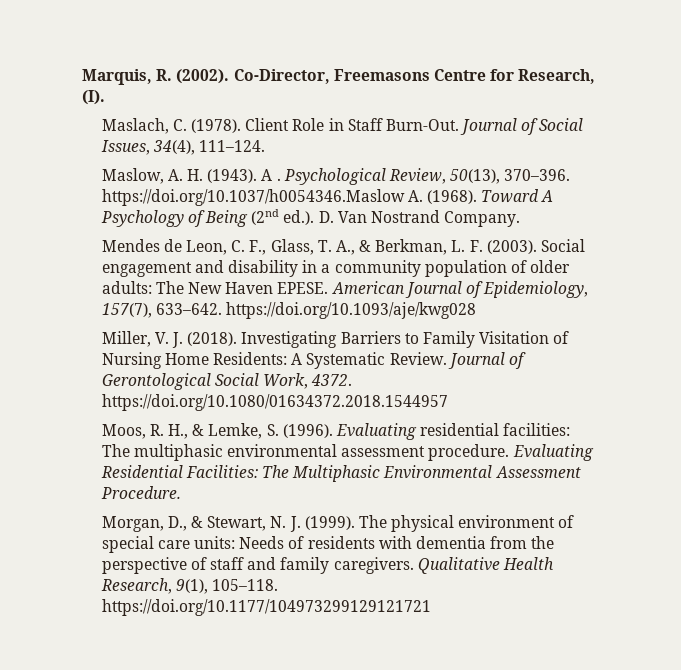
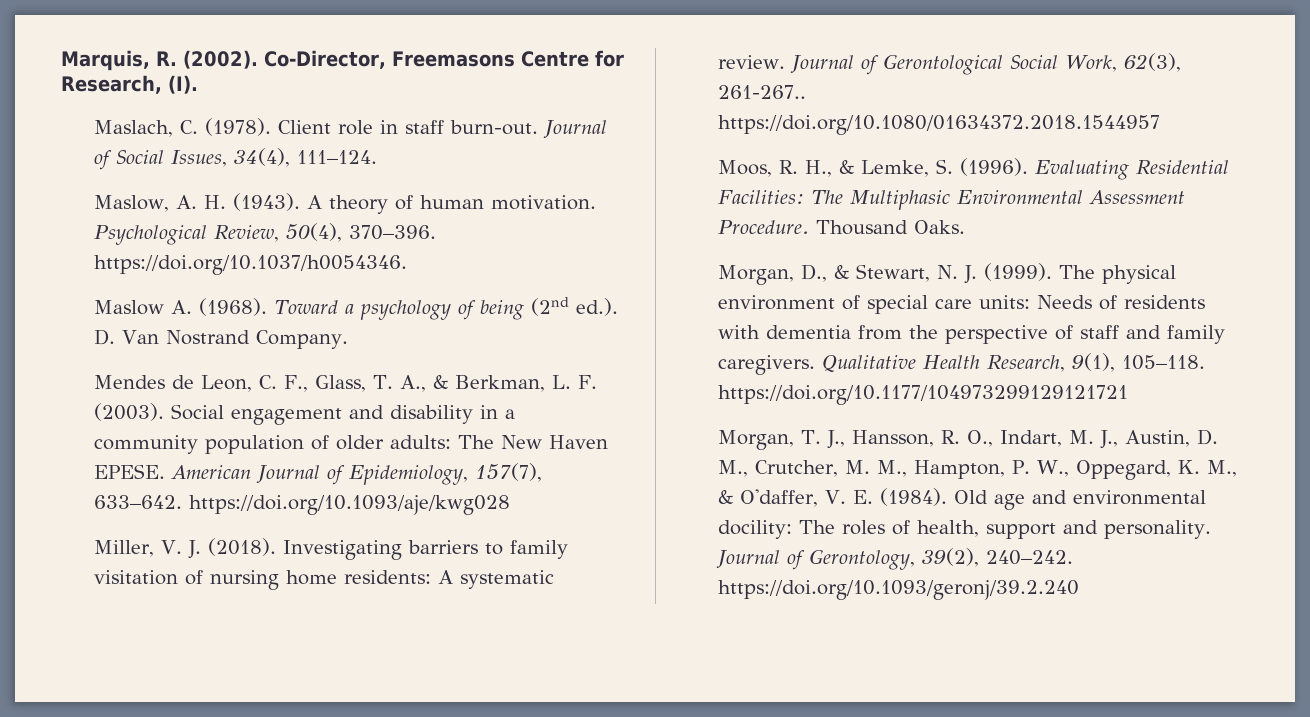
[292,118,459,131] Role in Staff Burn-Out. -> [338,120,539,135] role in staff burn-out.
[276,168,571,185] [101,189,554,206] [100,210,248,227] . Psychological Review, 50(13), 370–396. https://doi.org/10.1037/h0054346.Maslow A. (1968). Toward A Psychology of Being -> [329,195,597,214] [94,223,437,245] [94,255,408,275] [94,298,525,320] theory of human motivation. Psychological Review, 50(4), 370–396. https://doi.org/10.1037/h0054346. // Maslow A. (1968). Toward a psychology of being
[340,331,570,348] [101,352,447,369] Barriers to Family Visitation of Nursing Home Residents: A Systematic Review. -> [408,540,569,559] [94,570,555,590] [718,55,786,69] barriers to family visitation of nursing home residents: A systematic review.
[311,374,353,386] 4372. -> [1123,53,1181,72] [718,85,807,99] 62(3), 261-267..
[420,423,571,436] [101,444,594,461] residential facilities: The multiphasic environmental assessment procedure. Evaluating -> (1130, 170) none
(181, 492) none -> [816,220,966,235] Thousand Oaks.
(431, 607) none -> [718,429,1219,450] [718,460,1237,480] [718,488,1207,510] [718,520,1212,539] [716,548,1074,570] [718,580,1080,600] // Morgan, T. J., Hansson, R. O., Indart, M. J., Austin, D. M., Crutcher, M. M., Hampton, P. W., Oppegard, K. M., & O'daffer, V. E. (1984). Old age and environmental docility: The roles of health, support and personality. Journal of Gerontology, 39(2), 240–242. https://doi.org/10.1093/geronj/39.2.240

